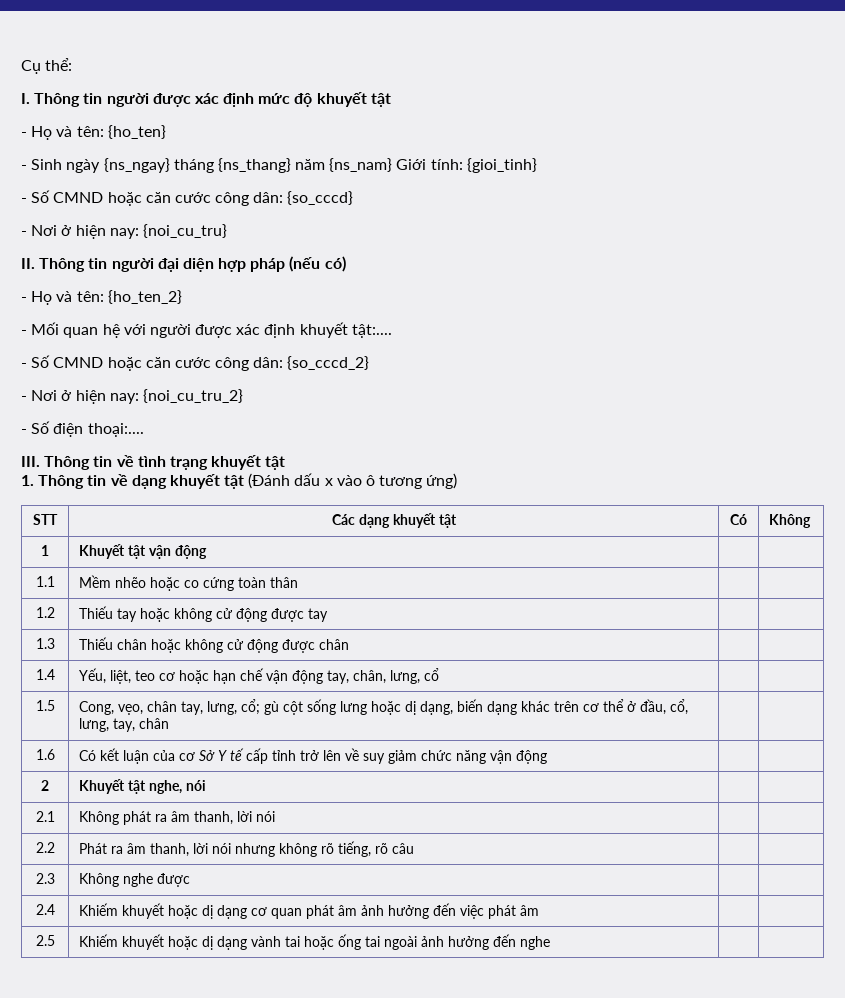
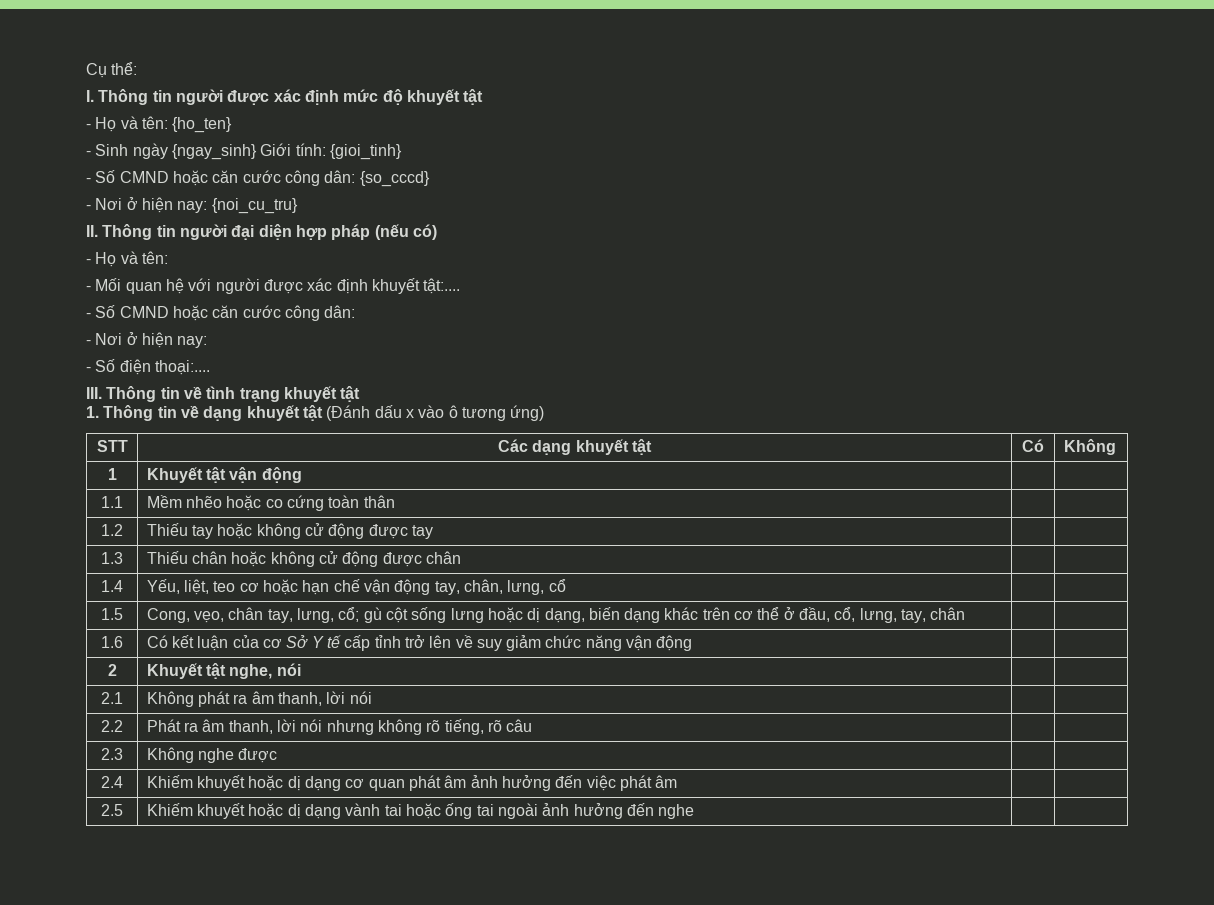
[103,158,393,173] {ns_ngay} tháng {ns_thang} năm {ns_nam} -> [171,144,257,160] {ngay_sinh}
[107,290,182,304] {ho_ten_2} -> (168, 257) none
[287,356,370,370] [21,389,243,404] {so_cccd_2} // - Nơi ở hiện nay: {noi_cu_tru_2} -> [86,332,208,348] // - Nơi ở hiện nay:

